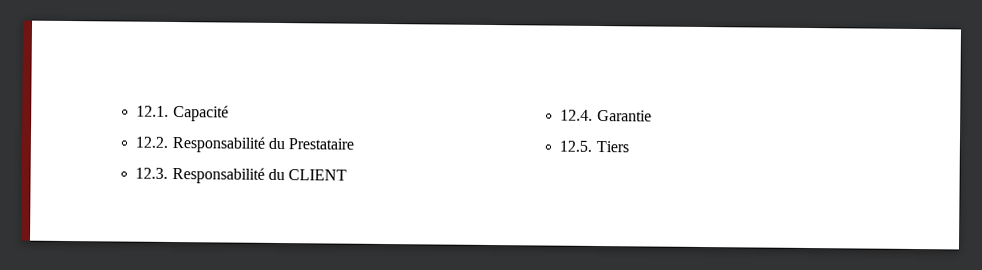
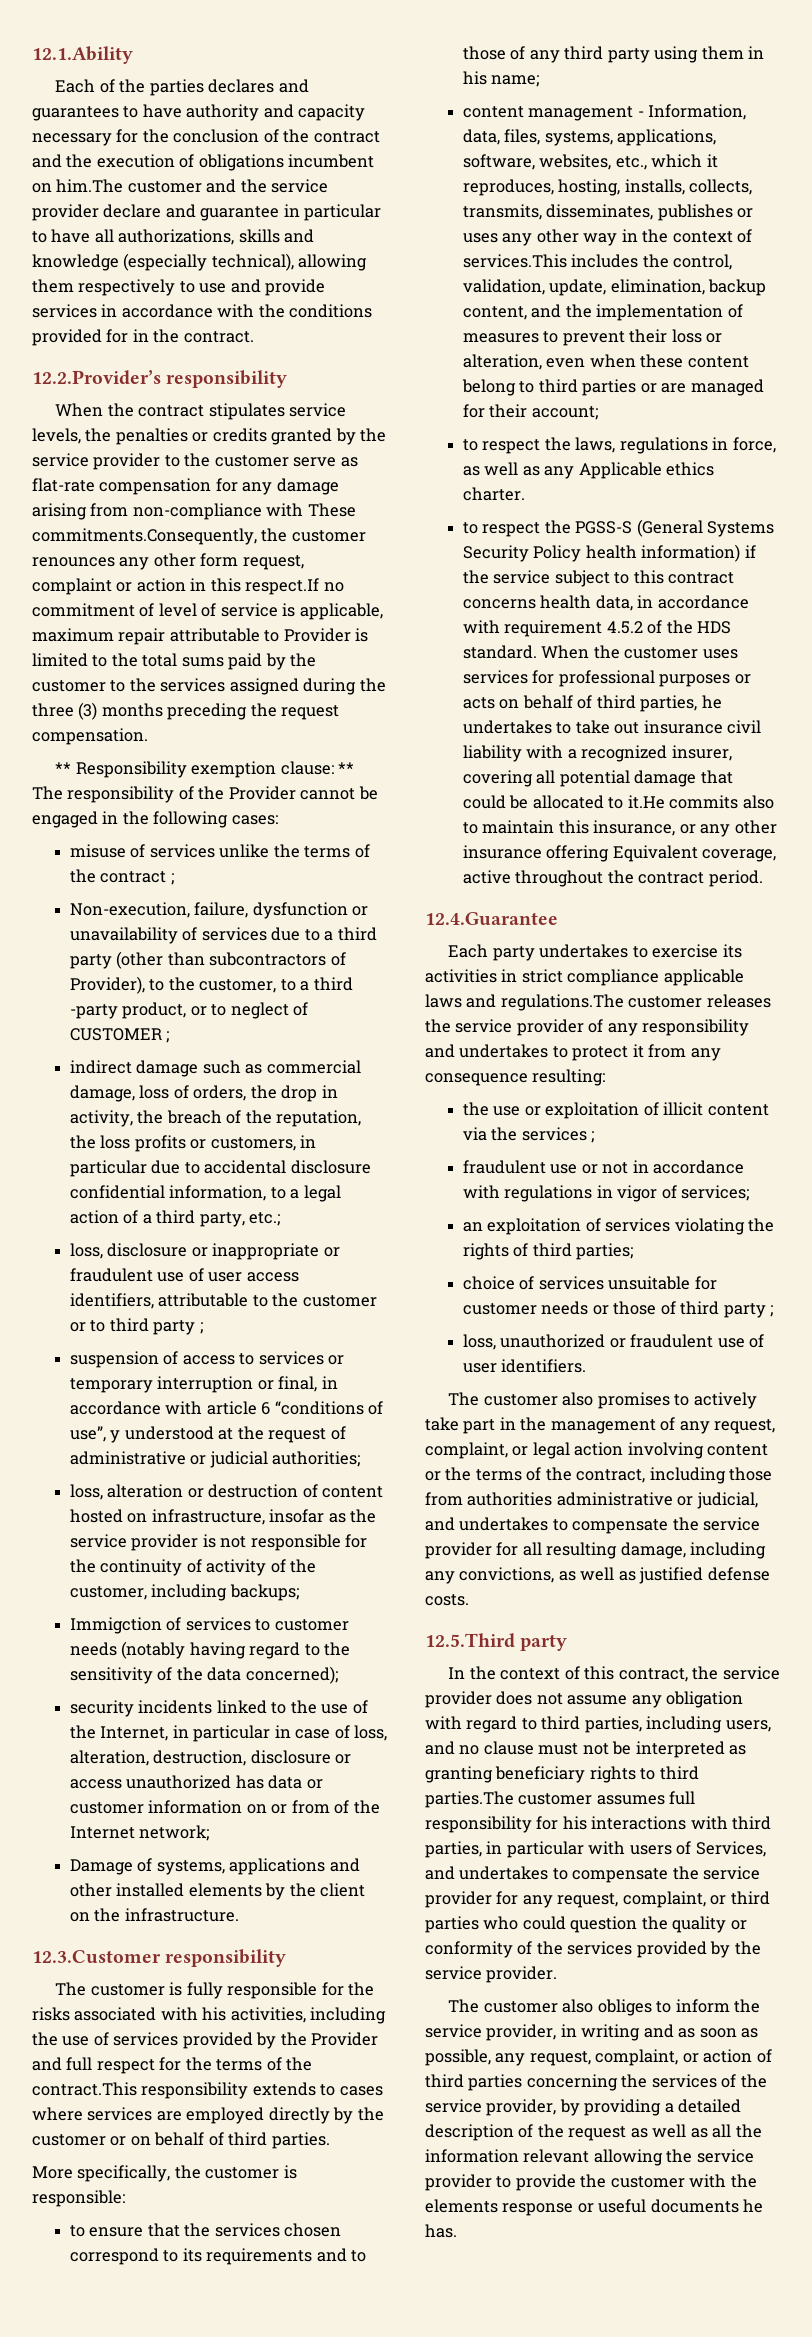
[136,104,229,122] [135,135,355,153] [135,166,348,184] [560,109,652,122] [559,140,629,153] 12.1. Capacité // 12.2. Responsabilité du Prestataire // 12.3. Responsabilité du CLIENT // 12.4. Garantie // 12.5. Tiers -> [32,46,133,64] [55,79,309,96] [32,104,366,121] [32,129,380,146] [32,154,375,171] [32,179,329,193] [32,204,382,221] [32,229,315,245] [32,253,368,271] [32,279,326,296] [32,304,373,318] [32,329,254,346] [32,370,288,388] [55,403,347,420] [32,428,387,445] [32,453,358,470] [32,478,339,495] [32,503,356,520] [32,528,366,545] [32,553,304,570] [32,578,344,595] [32,603,383,620] [32,628,369,645] [32,653,317,670] [32,678,386,695] [32,702,340,720] [32,728,148,745] [55,761,355,778] [32,786,378,803] [32,811,278,828] [69,844,370,858] [69,869,174,885] [69,902,369,919] [69,927,377,944] [69,951,346,969] [69,976,353,994] [69,1002,309,1019] [69,1028,170,1043] [69,1060,361,1077] [69,1085,338,1102] [69,1110,362,1127] [69,1135,317,1152] [69,1160,371,1177] [69,1185,341,1202] [69,1210,281,1227] [69,1243,340,1260] [69,1268,299,1282] [69,1293,377,1309] [69,1318,203,1335] [69,1351,345,1368] [69,1376,338,1393] [69,1401,384,1415] [69,1426,346,1443] [69,1451,361,1468] [69,1484,384,1500] [69,1509,377,1525] [69,1534,368,1551] [69,1559,317,1576] [69,1584,299,1601] [69,1617,349,1634] [69,1641,351,1659] [69,1666,338,1684] [69,1700,368,1717] [69,1725,387,1742] [69,1750,352,1766] [69,1775,323,1789] [69,1800,380,1814] [69,1825,210,1841] [69,1858,360,1875] [69,1883,366,1900] [69,1908,239,1922] [32,1949,287,1967] [55,1982,375,1999] [32,2007,387,2024] [32,2032,379,2049] [32,2057,313,2074] [32,2082,383,2099] [32,2107,384,2124] [32,2132,330,2149] [32,2165,297,2182] [32,2190,125,2207] [69,2223,342,2237] [69,2248,367,2265] [462,46,764,63] [462,71,540,87] [462,104,747,121] [462,129,717,146] [462,154,718,170] [462,179,753,196] [462,204,754,221] [462,229,752,246] [462,254,733,270] [462,279,767,296] [462,304,743,321] [462,329,723,346] [462,354,749,370] [461,379,764,396] [462,404,598,420] [462,437,776,454] [462,462,715,479] [462,487,525,501] [462,519,775,537] [462,544,756,562] [462,570,735,587] [462,595,749,611] [462,620,732,637] [462,645,738,659] [462,670,751,687] [462,695,722,712] [462,720,762,734] [462,745,732,762] [462,770,733,787] [462,795,774,809] [462,820,777,837] [462,845,777,862] [462,870,763,887] [425,912,558,926] [448,944,742,961] [425,969,744,986] [425,994,771,1011] [425,1019,750,1036] [425,1044,721,1061] [425,1069,606,1086] [462,1102,769,1119] [462,1127,595,1143] [462,1160,745,1174] [462,1185,750,1202] [462,1218,775,1235] [462,1243,634,1260] [462,1276,717,1290] [462,1301,773,1318] [462,1334,765,1350] [462,1359,587,1373] [448,1392,757,1409] [425,1417,776,1434] [425,1442,769,1459] [425,1467,773,1484] [425,1492,758,1509] [425,1517,761,1534] [425,1542,767,1559] [425,1567,770,1584] [425,1594,469,1606] [425,1633,568,1651] [448,1666,780,1682] [425,1691,744,1708] [425,1716,771,1733] [425,1741,747,1758] [425,1766,699,1783] [425,1791,696,1808] [425,1816,772,1833] [425,1841,766,1858] [425,1866,761,1883] [425,1891,770,1908] [425,1916,747,1933] [425,1941,761,1958] [425,1966,558,1983] [448,1999,761,2016] [425,2024,759,2041] [425,2049,772,2066] [425,2074,767,2091] [425,2099,742,2116] [425,2124,762,2141] [425,2149,754,2166] [425,2174,757,2191] [425,2199,764,2216] [425,2224,457,2238] 12.1.Ability // Each of the parties declares and guarantees to have authority and capacity necessary for the conclusion of the contract and the execution of obligations incumbent on him.The customer and the service provider declare and guarantee in particular to have all authorizations, skills and knowledge (especially technical), allowing them respectively to use and provide services in accordance with the conditions provided for in the contract. // 12.2.Provider’s responsibility // When the contract stipulates service levels, the penalties or credits granted by the service provider to the customer serve as flat-rate compensation for any damage arising from non-compliance with These commitments.Consequently, the customer renounces any other form request, complaint or action in this respect.If no commitment of level of service is applicable, maximum repair attributable to Provider is limited to the total sums paid by the customer to the services assigned during the three (3) months preceding the request compensation. // ** Responsibility exemption clause: ** The responsibility of the Provider cannot be engaged in the following cases: // misuse of services unlike the terms of the contract ; // Non-execution, failure, dysfunction or unavailability of services due to a third party (other than subcontractors of Provider), to the customer, to a third -party product, or to neglect of CUSTOMER ; // indirect damage such as commercial damage, loss of orders, the drop in activity, the breach of the reputation, the loss profits or customers, in particular due to accidental disclosure confidential information, to a legal action of a third party, etc.; // loss, disclosure or inappropriate or fraudulent use of user access identifiers, attributable to the customer or to third party ; // suspension of access to services or temporary interruption or final, in accordance with article 6 “conditions of use”, y understood at the request of administrative or judicial authorities; // loss, alteration or destruction of content hosted on infrastructure, insofar as the service provider is not responsible for the continuity of activity of the customer, including backups; // Immigction of services to customer needs (notably having regard to the sensitivity of the data concerned); // security incidents linked to the use of the Internet, in particular in case of loss, alteration, destruction, disclosure or access unauthorized has data or customer information on or from of the Internet network; // Damage of systems, applications and other installed elements by the client on the infrastructure. // 12.3.Customer responsibility // The customer is fully responsible for the risks associated with his activities, including the use of services provided by the Provider and full respect for the terms of the contract.This responsibility extends to cases where services are employed directly by the customer or on behalf of third parties. // More specifically, the customer is responsible: // to ensure that the services chosen correspond to its requirements and to those of any third party using them in his name; // content management - Information, data, files, systems, applications, software, websites, etc., which it reproduces, hosting, installs, collects, transmits, disseminates, publishes or uses any other way in the context of services.This includes the control, validation, update, elimination, backup content, and the implementation of measures to prevent their loss or alteration, even when these content belong to third parties or are managed for their account; // to respect the laws, regulations in force, as well as any Applicable ethics charter. // to respect the PGSS-S (General Systems Security Policy health information) if the service subject to this contract concerns health data, in accordance with requirement 4.5.2 of the HDS standard. When the customer uses services for professional purposes or acts on behalf of third parties, he undertakes to take out insurance civil liability with a recognized insurer, covering all potential damage that could be allocated to it.He commits also to maintain this insurance, or any other insurance offering Equivalent coverage, active throughout the contract period. // 12.4.Guarantee // Each party undertakes to exercise its activities in strict compliance applicable laws and regulations.The customer releases the service provider of any responsibility and undertakes to protect it from any consequence resulting: // the use or exploitation of illicit content via the services ; // fraudulent use or not in accordance with regulations in vigor of services; // an exploitation of services violating the rights of third parties; // choice of services unsuitable for customer needs or those of third party ; // loss, unauthorized or fraudulent use of user identifiers. // The customer also promises to actively take part in the management of any request, complaint, or legal action involving content or the terms of the contract, including those from authorities administrative or judicial, and undertakes to compensate the service provider for all resulting damage, including any convictions, as well as justified defense costs. // 12.5.Third party // In the context of this contract, the service provider does not assume any obligation with regard to third parties, including users, and no clause must not be interpreted as granting beneficiary rights to third parties.The customer assumes full responsibility for his interactions with third parties, in particular with users of Services, and undertakes to compensate the service provider for any request, complaint, or third parties who could question the quality or conformity of the services provided by the service provider. // The customer also obliges to inform the service provider, in writing and as soon as possible, any request, complaint, or action of third parties concerning the services of the service provider, by providing a detailed description of the request as well as all the information relevant allowing the service provider to provide the customer with the elements response or useful documents he has.

